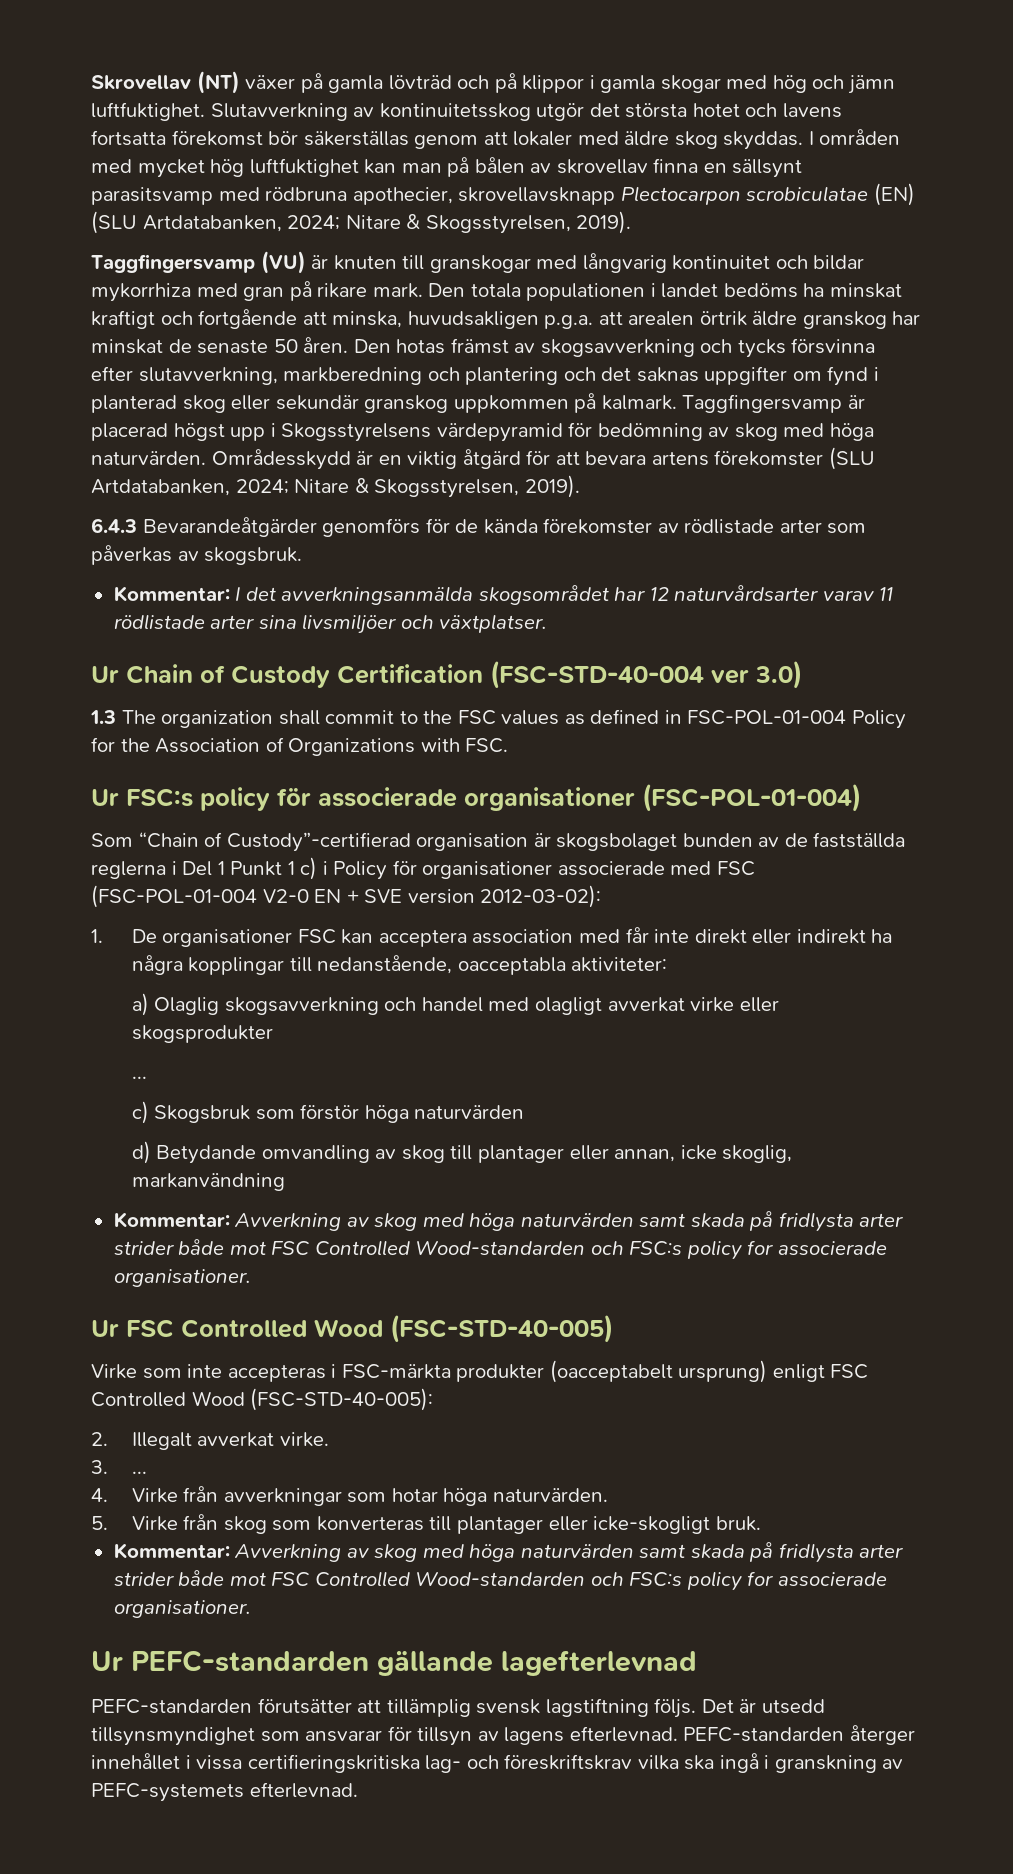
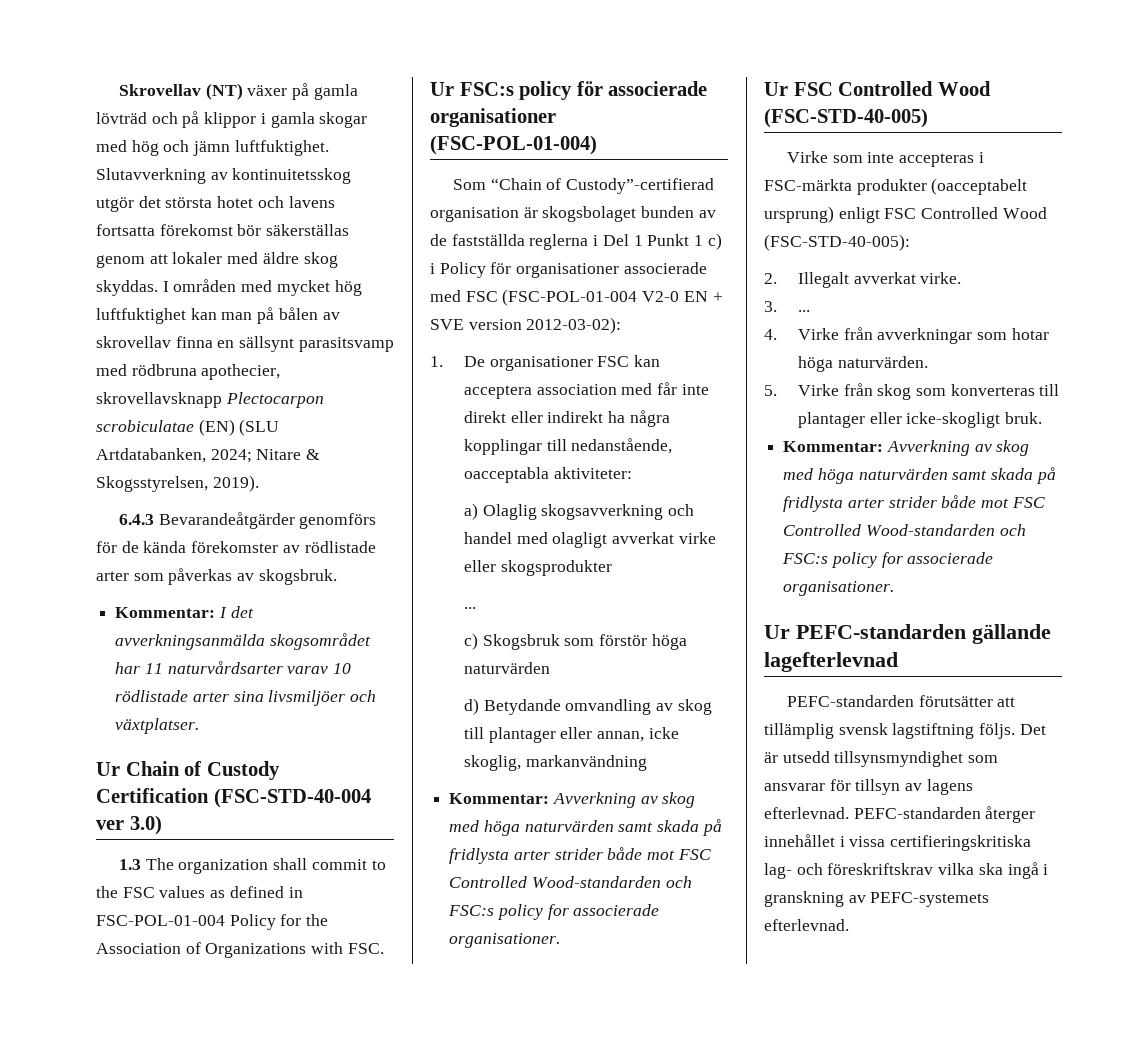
[91,251,865,274] [91,281,902,302] [91,309,921,329] [91,337,876,358] [91,366,879,386] [91,393,865,413] [91,422,874,442] [91,447,875,470] [91,475,580,498] // Taggfingersvamp (VU) är knuten till granskogar med långvarig kontinuitet och bildar mykorrhiza med gran på rikare mark. Den totala populationen i landet bedöms ha minskat kraftigt och fortgående att minska, huvudsakligen p.g.a. att arealen örtrik äldre granskog har minskat de senaste 50 åren. Den hotas främst av skogsavverkning och tycks försvinna efter slutavverkning, markberedning och plantering och det saknas uppgifter om fynd i planterad skog eller sekundär granskog uppkommen på kalmark. Taggfingersvamp är placerad högst upp i Skogsstyrelsens värdepyramid för bedömning av skog med höga naturvärden. Områdesskydd är en viktig åtgärd för att bevara artens förekomster (SLU Artdatabanken, 2024; Nitare & Skogsstyrelsen, 2019). -> (259, 483) none
[649,587,669,601] 12 -> [144,663,163,674] 11
[879,587,894,601] 11 -> [333,663,352,674] 10

